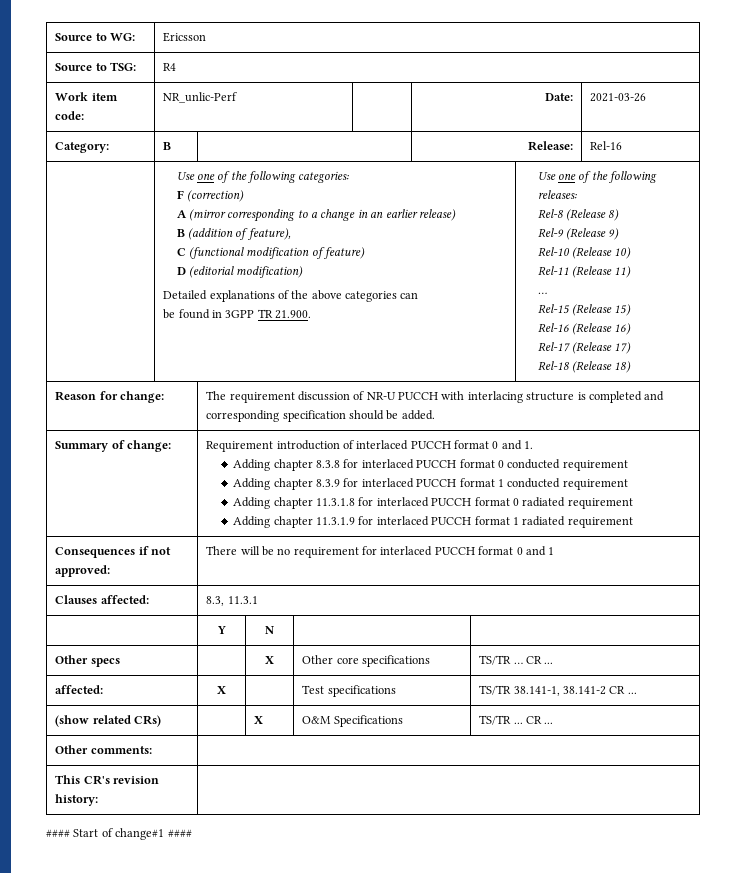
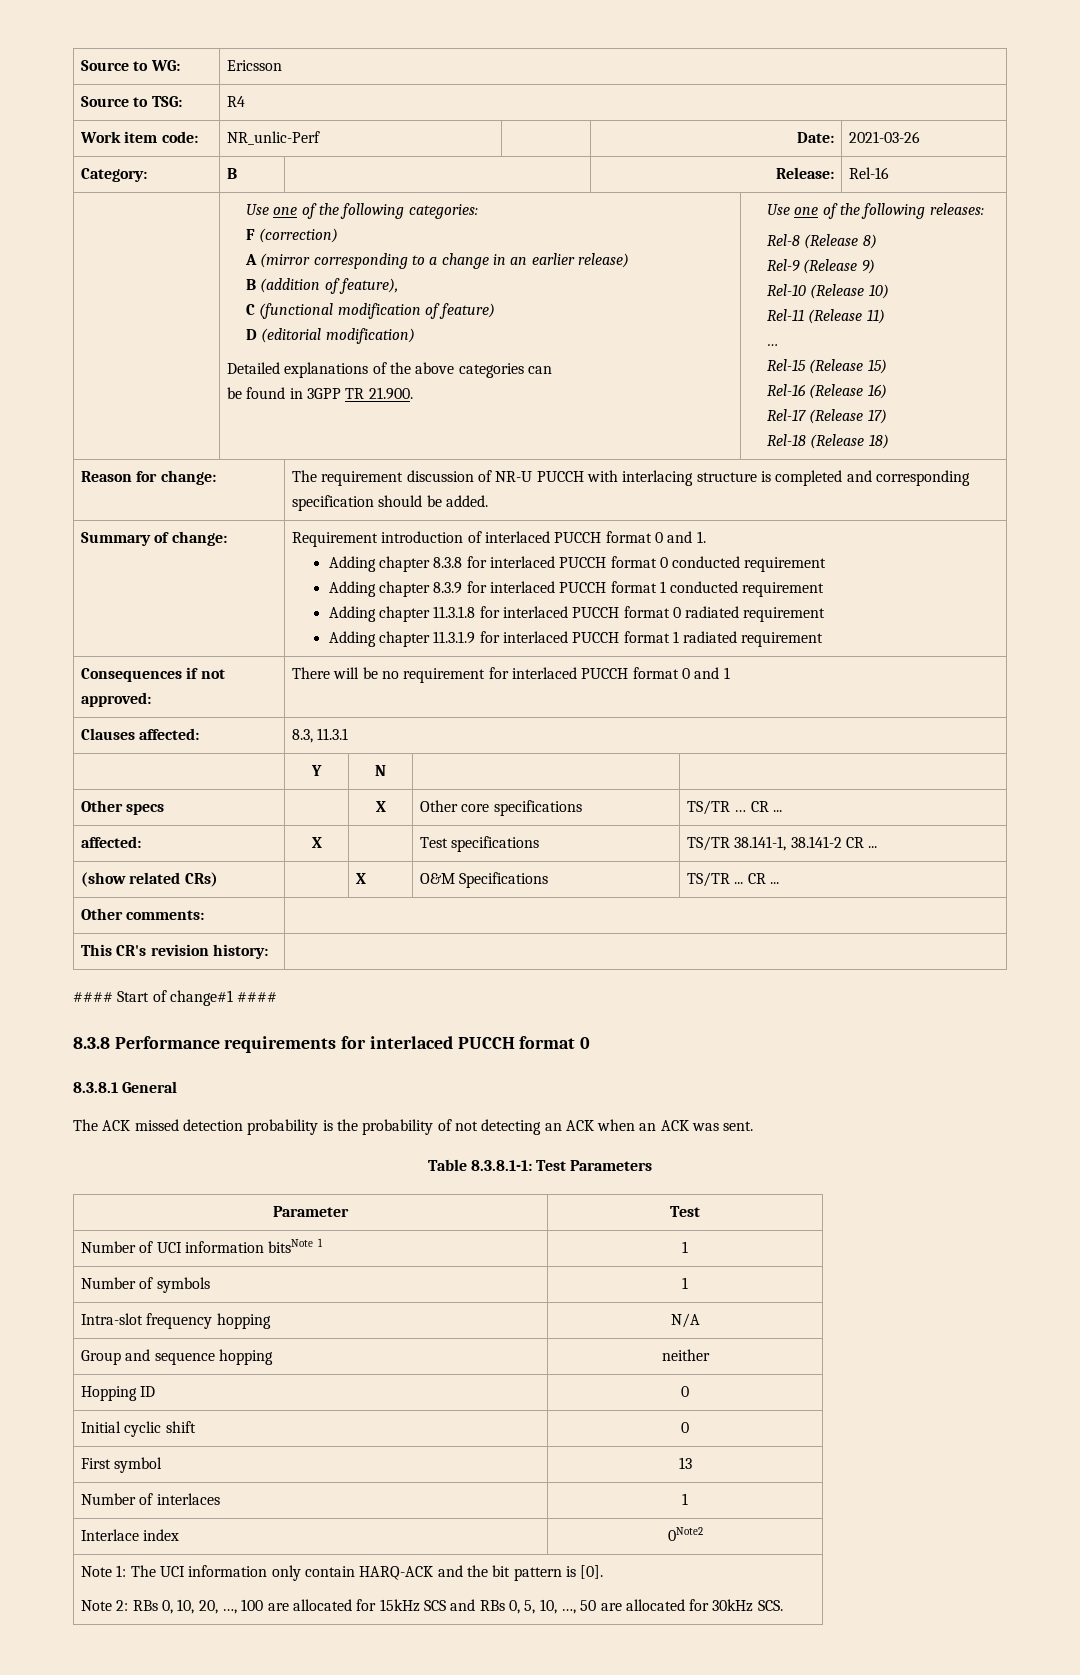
(192, 833) none -> [73,1036,591,1053] [73,1081,178,1093] [73,1119,754,1135] [427,1159,653,1171] [273,1206,349,1217] [670,1206,700,1217] [81,1238,323,1253] [682,1241,688,1253] [81,1277,210,1293] [682,1277,688,1289] [81,1313,271,1329] [670,1313,700,1328] [81,1349,274,1365] [661,1349,710,1361] [81,1386,156,1401] [681,1386,689,1397] [81,1421,196,1437] [681,1422,689,1433] [81,1457,163,1473] [678,1457,692,1469] [81,1493,220,1505] [682,1493,688,1505] [81,1529,180,1541] [667,1527,703,1541] [81,1565,604,1581] [81,1599,783,1614] // 8.3.8 Performance requirements for interlaced PUCCH format 0 // 8.3.8.1 General // The ACK missed detection probability is the probability of not detecting an ACK when an ACK was sent. // Table 8.3.8.1-1: Test Parameters // Parameter | Test // Number of UCI information bitsNote 1 | 1 // Number of symbols | 1 // Intra-slot frequency hopping | N/A // Group and sequence hopping | neither // Hopping ID | 0 // Initial cyclic shift | 0 // First symbol | 13 // Number of interlaces | 1 // Interlace index | 0Note2 // Note 1: The UCI information only contain HARQ-ACK and the bit pattern is [0]. // Note 2: RBs 0, 10, 20, …, 100 are allocated for 15kHz SCS and RBs 0, 5, 10, …, 50 are allocated for 30kHz SCS.

